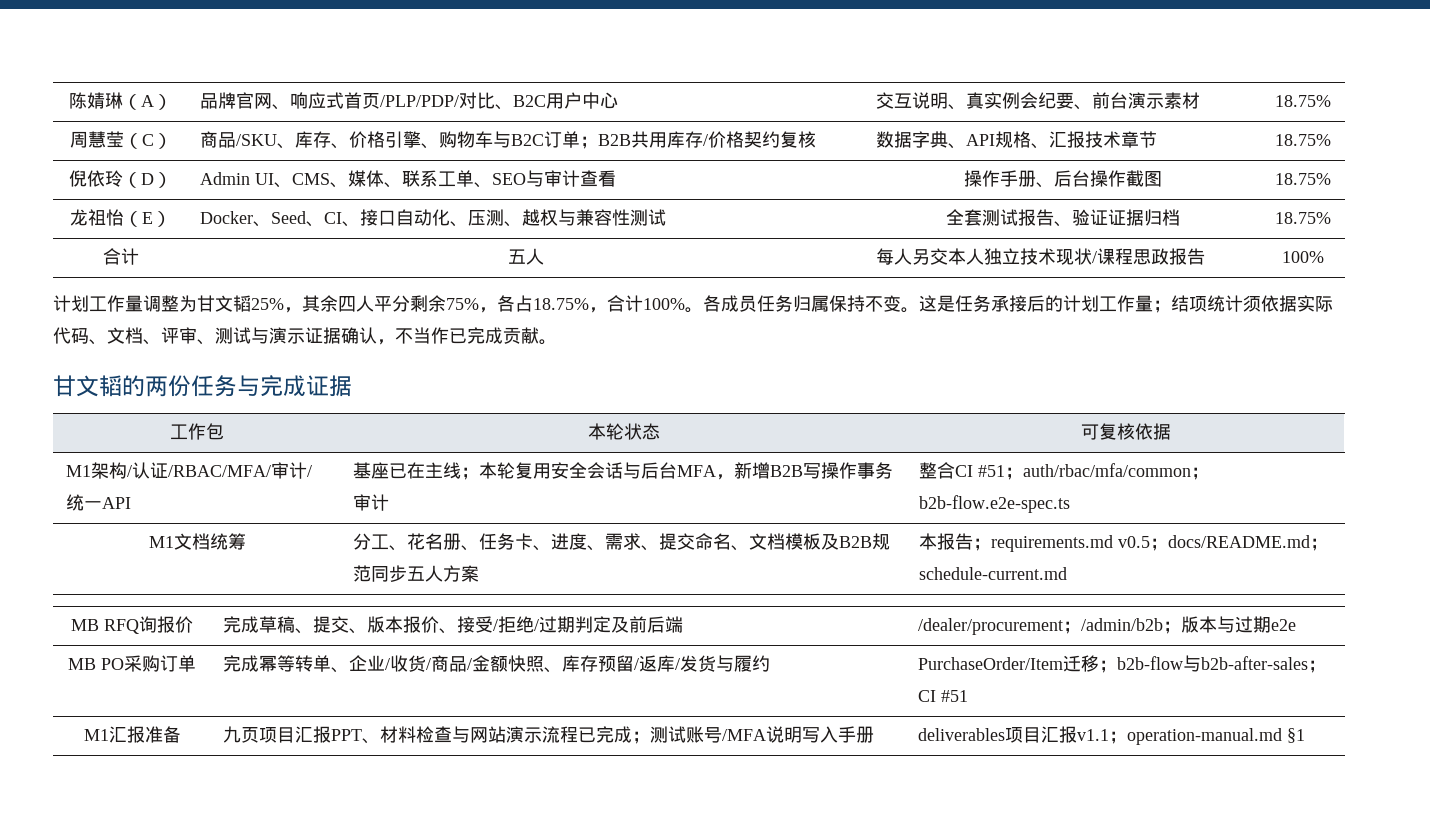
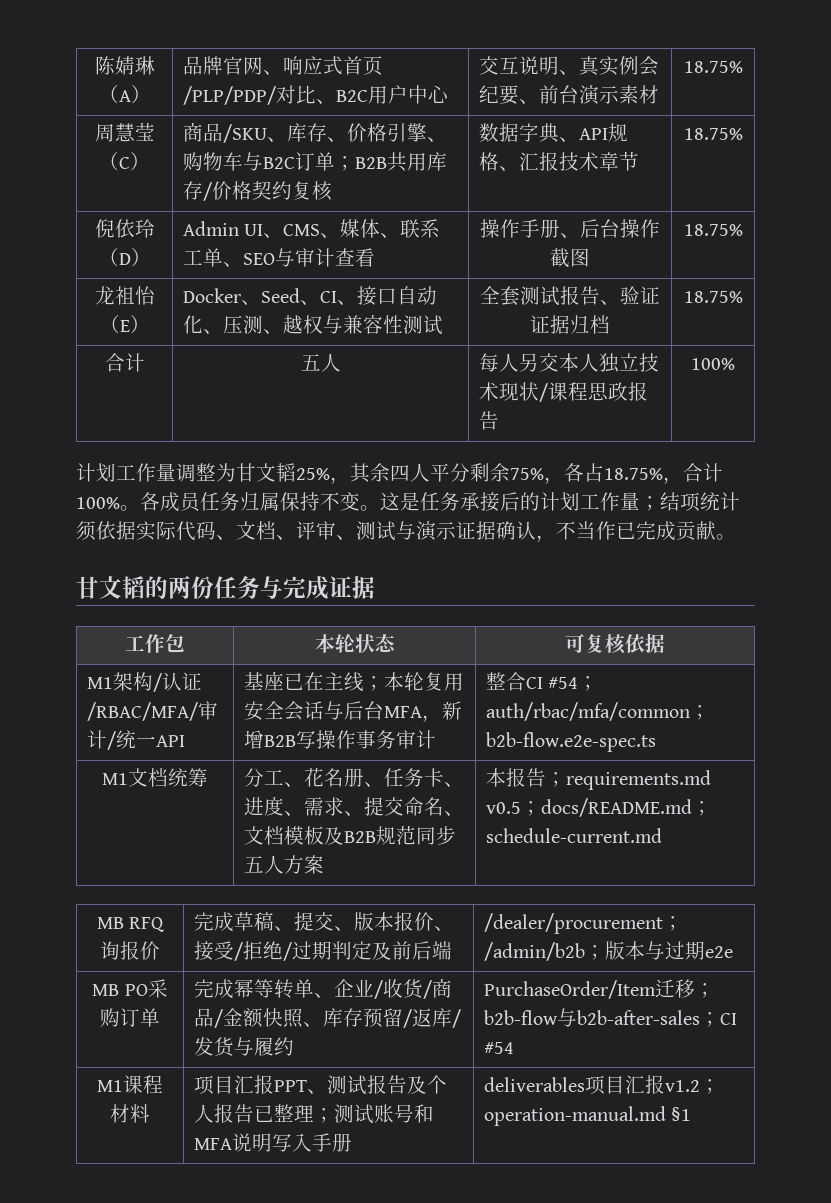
[977,465,1005,477] #51 -> [548,677,579,689] #54
[940,690,968,702] [83,726,181,743] [222,726,259,743] #51 // M1汇报准备 | 九页 -> [484,1042,515,1054] [97,1075,163,1094] [110,1104,150,1123] #54 // M1课程材料 |
[379,726,632,743] 材料检查与网站演示流程已完成 -> [327,1075,448,1095] [194,1104,315,1123] 测试报告及个人报告已整理
[721,729,766,741] /MFA -> [414,1104,435,1123] [194,1138,233,1150] 和MFA
[1076,729,1109,741] v1.1 -> [665,1080,701,1092] v1.2

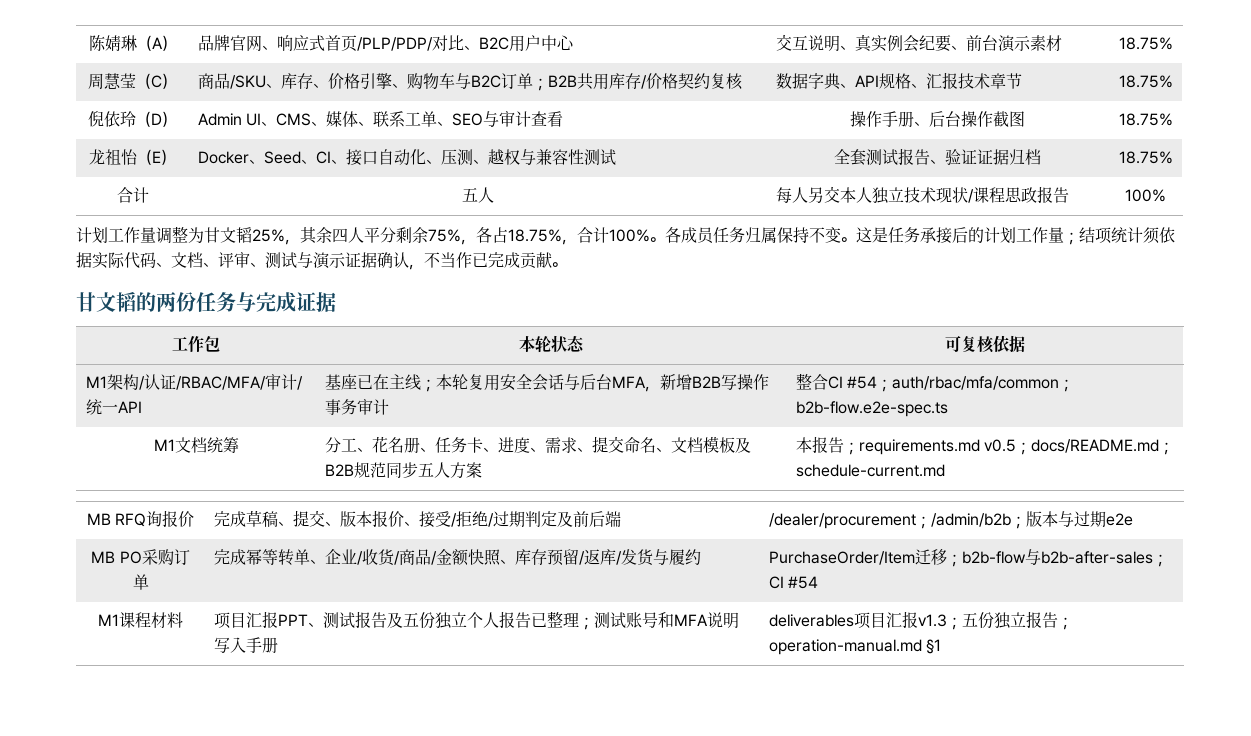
(428, 1085) none -> [402,612,467,629] 五份独立
[665,1080,701,1092] v1.2 -> [917,611,1058,630] v1.3；五份独立报告

